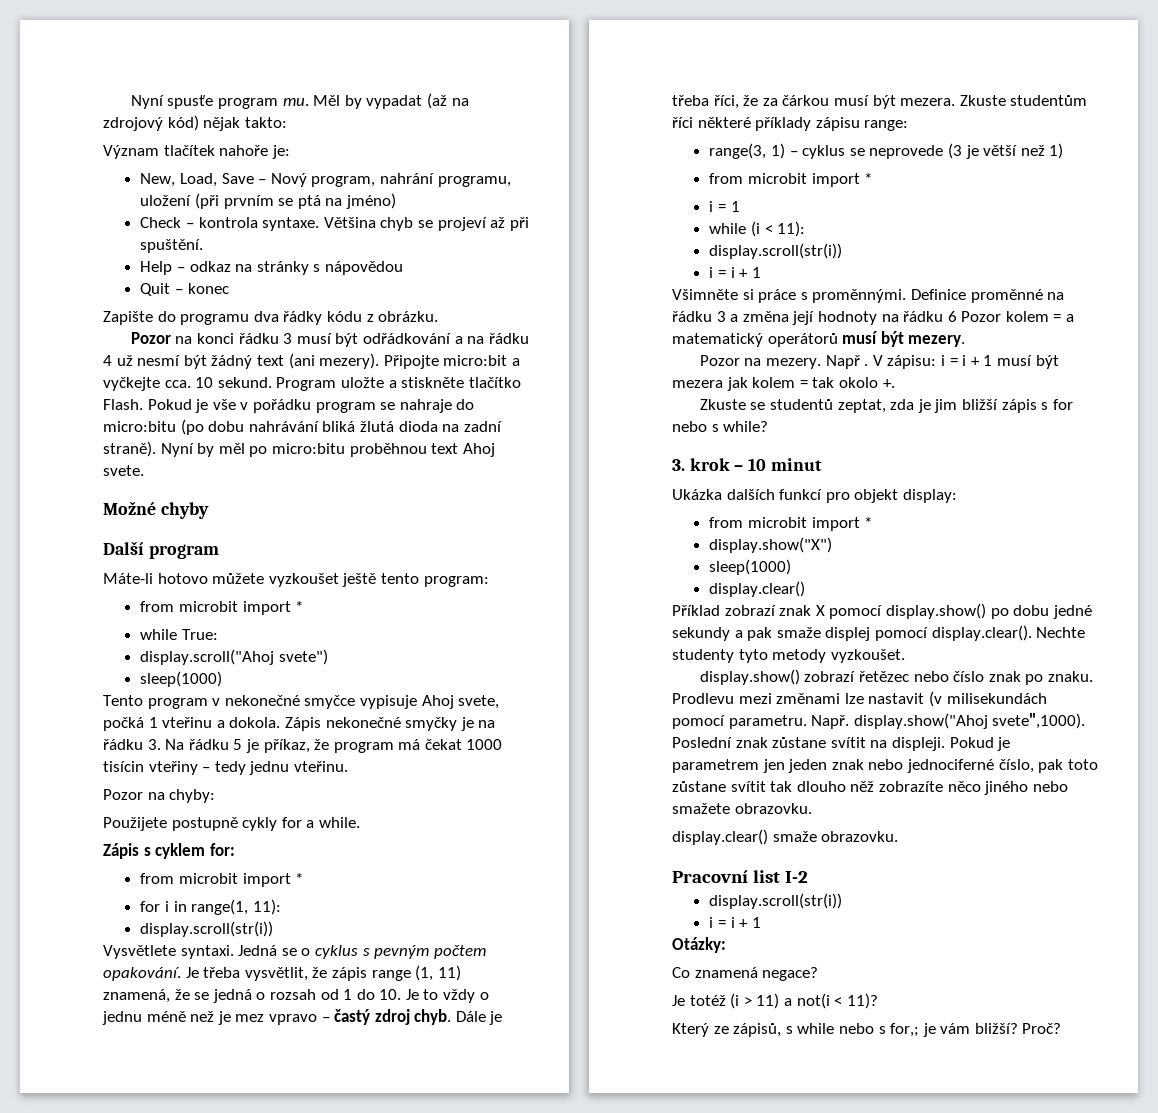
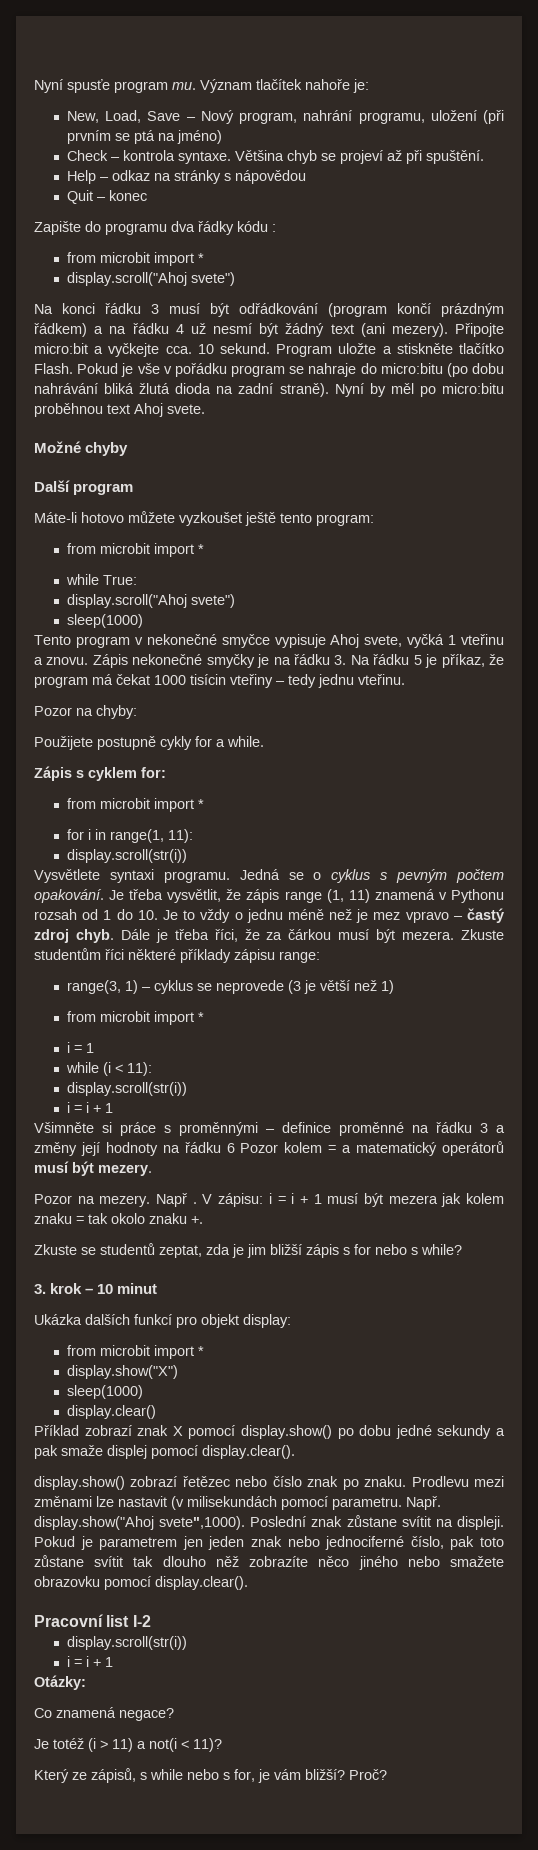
[313,93,469,109] [103,115,287,131] Měl by vypadat (až na zdrojový kód) nějak takto: // -> (196, 86) none
[366,311,439,322] [130,332,193,344] z obrázku. // Pozor na -> [272,224,276,232] [66,252,204,266] [66,272,235,286] [34,304,53,314] : // from microbit import * // display.scroll("Ahoj svete") // Na
(451, 338) none -> [328,303,504,317] [34,323,87,337] (program končí prázdným řádkem)
[103,717,144,731] počká -> [407,634,445,648] vyčká
[229,717,281,728] dokola. -> [46,657,89,665] znovu.
[180,945,234,959] syntaxi. -> [109,869,230,883] syntaxi programu.
[103,989,266,1003] znamená, že se jedná o -> [374,889,504,903] znamená v Pythonu
[812,289,966,303] proměnnými. Definice -> [179,1122,331,1136] proměnnými – definice
[742,311,789,322] změna -> [34,1142,77,1156] změny
(796, 382) none -> [34,1213,72,1224] znaku
(878, 382) none -> [149,1213,187,1224] znaku
[1036,627,1086,638] [672,649,905,663] Nechte studenty tyto metody vyzkoušet. -> (295, 1452) none
[734,803,812,814] [672,829,899,845] obrazovku. // display.clear() smaže obrazovku. -> [34,1576,248,1590] obrazovku pomocí display.clear().
[890,1023,920,1037] for,; -> [234,1769,255,1782] for,

